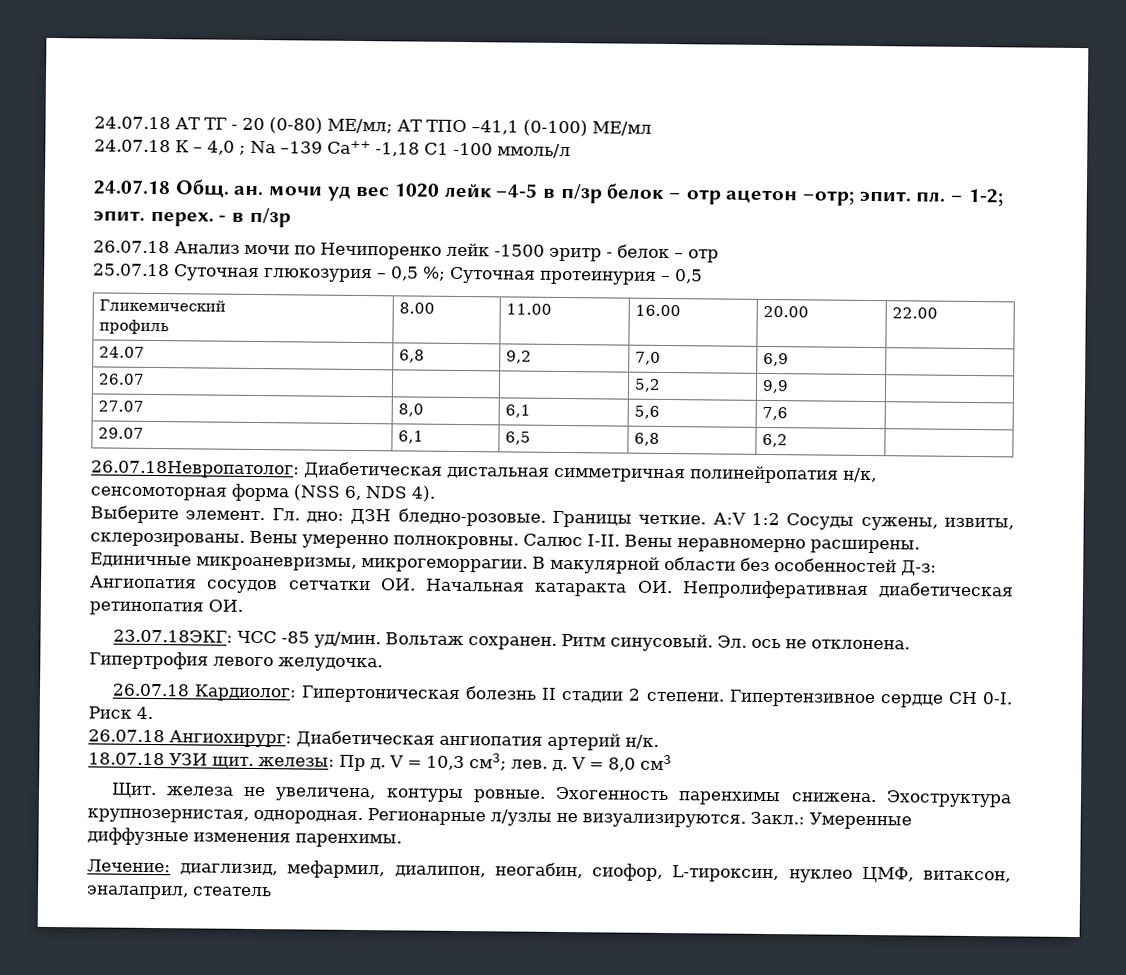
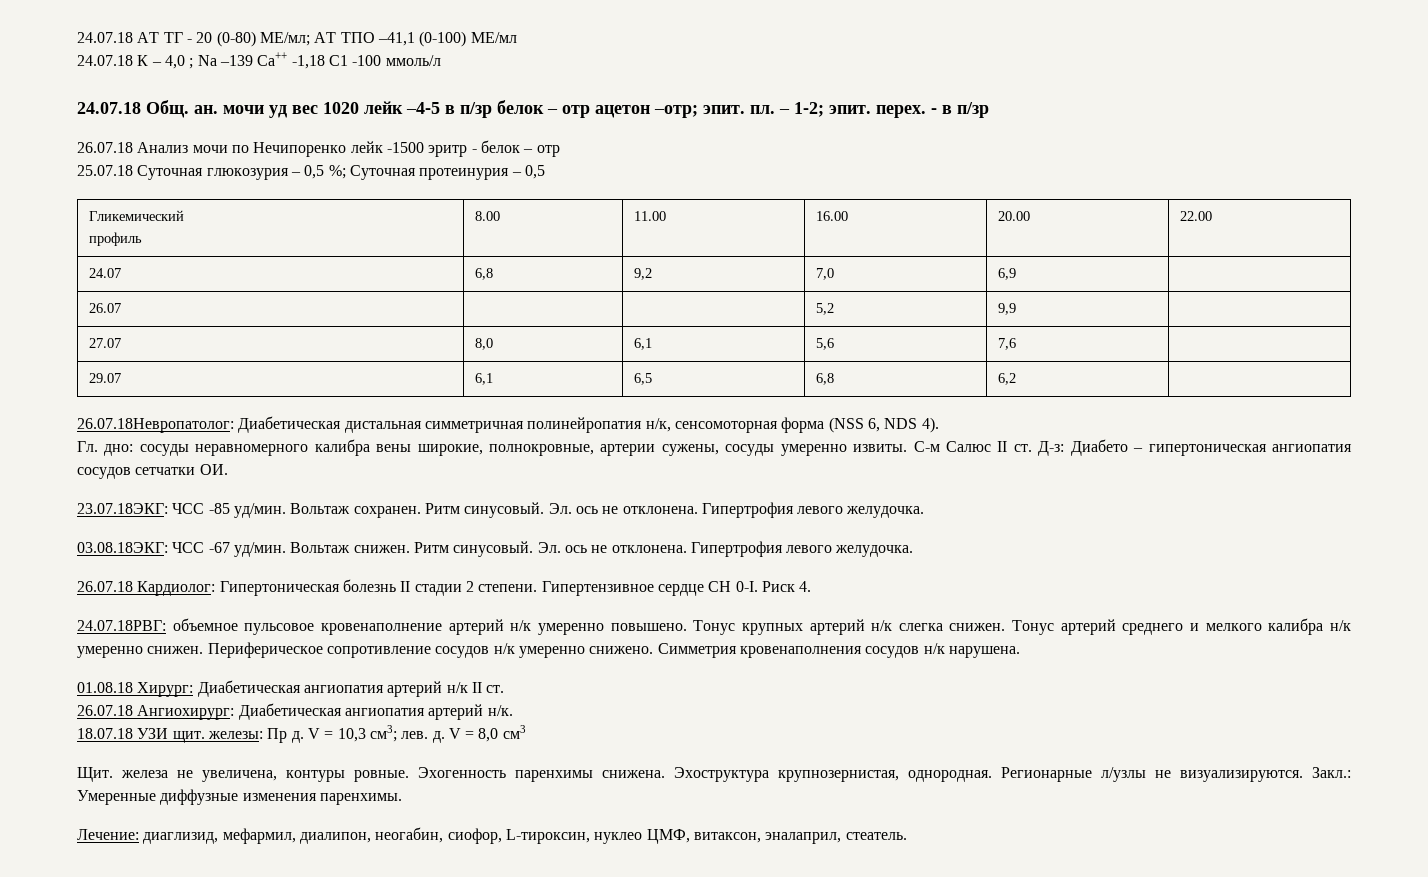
[90,505,1015,531] [90,530,920,554] [90,552,937,576] [90,575,1014,599] [89,601,204,616] Выберите элемент. Гл. дно: ДЗН бледно-розовые. Границы четкие. А:V 1:2 Сосуды сужены, извиты, склерозированы. Вены умеренно полнокровны. Салюс I-II. Вены неравномерно расширены. Единичные микроаневризмы, микрогеморрагии. В макулярной области без особенностей Д-з: Ангиопатия сосудов сетчатки ОИ. Начальная катаракта ОИ. Непролиферативная диабетическая ретинопатия -> [77,439,1352,456] [77,467,196,479] Гл. дно: сосуды неравномерного калибра вены широкие, полнокровные, артерии сужены, сосуды умеренно извиты. С-м Салюс II ст. Д-з: Диабето – гипертоническая ангиопатия сосудов сетчатки
(383, 664) none -> [77,541,914,557] // 03.08.18ЭКГ: ЧСС -67 уд/мин. Вольтаж снижен. Ритм синусовый. Эл. ось не отклонена. Гипертрофия левого желудочка.
(153, 713) none -> [77,618,1352,635] [77,642,1020,658] [77,680,505,697] // 24.07.18РВГ: объемное пульсовое кровенаполнение артерий н/к умеренно повышено. Тонус крупных артерий н/к слегка снижен. Тонус артерий среднего и мелкого калибра н/к умеренно снижен. Периферическое сопротивление сосудов н/к умеренно снижено. Симметрия кровенаполнения сосудов н/к нарушена. // 01.08.18 Хирург: Диабетическая ангиопатия артерий н/к II ст.
[192,886,272,897] стеатель -> [845,832,907,840] стеатель.

